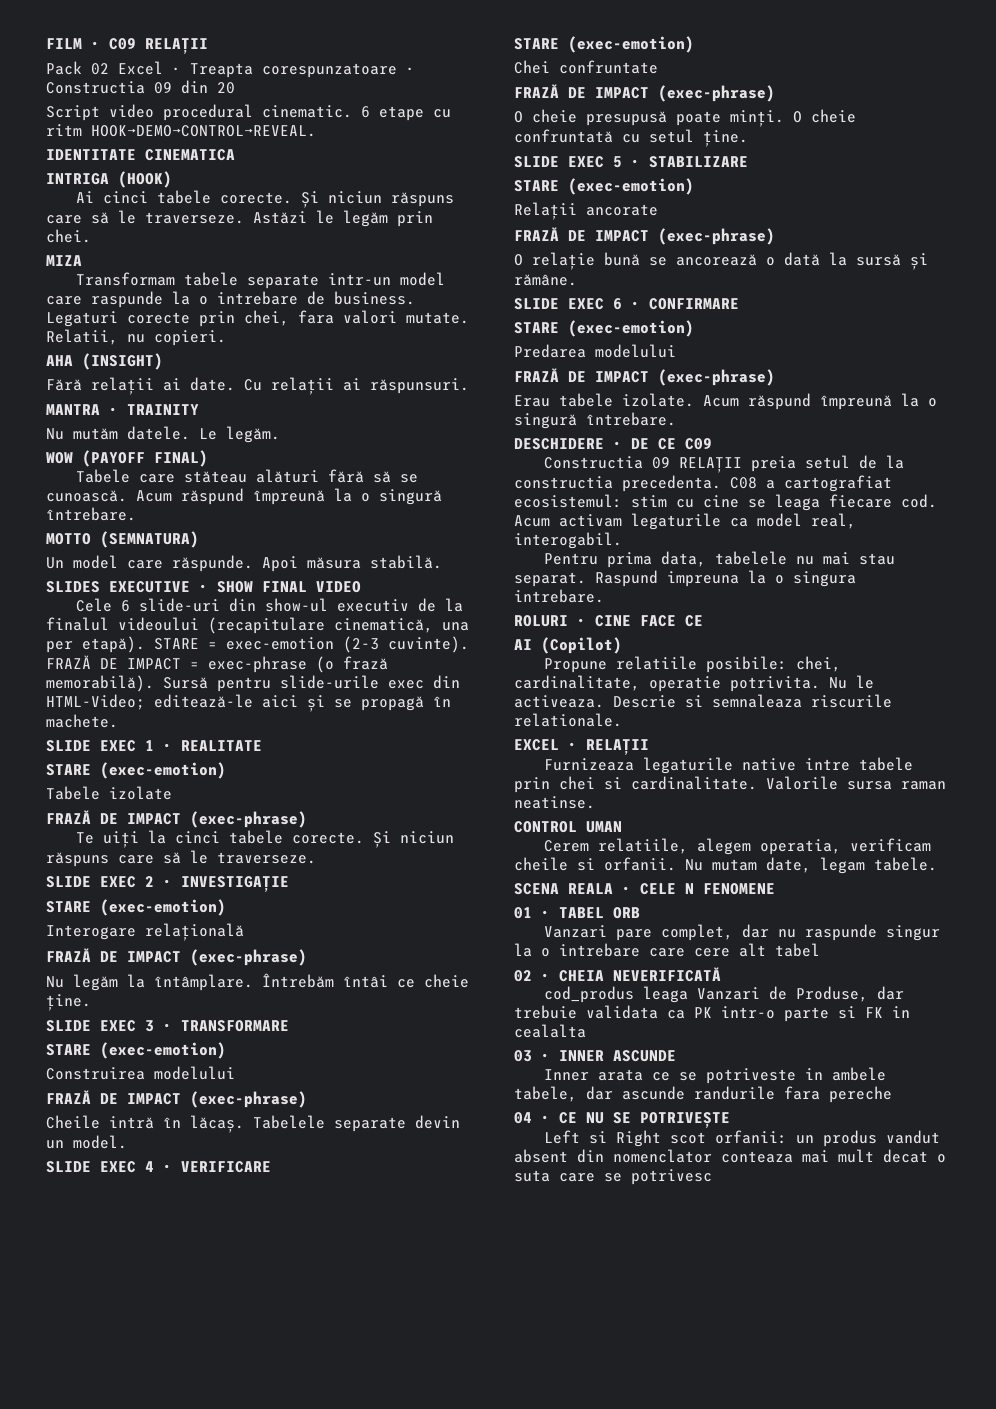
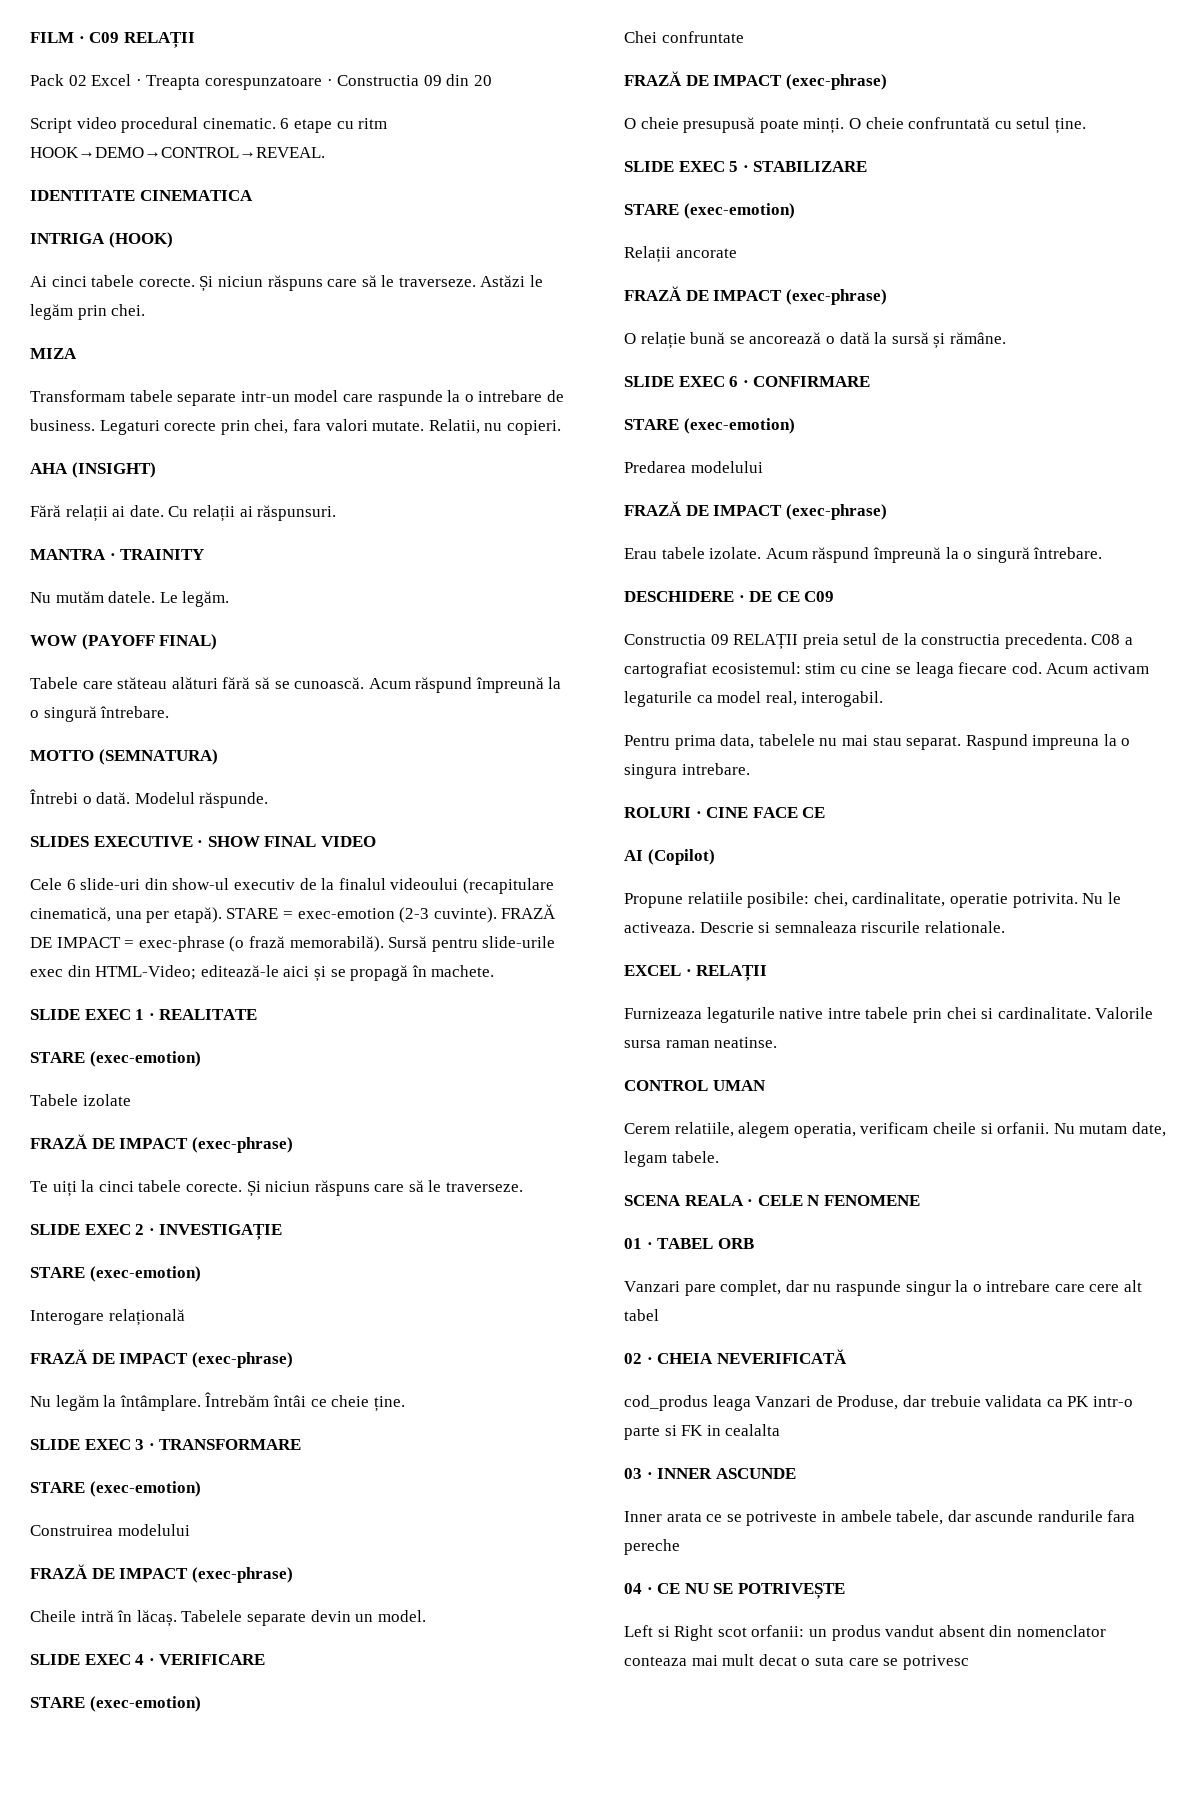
[46,555,442,572] Un model care răspunde. Apoi măsura stabilă. -> [30,789,269,808] Întrebi o dată. Modelul răspunde.

